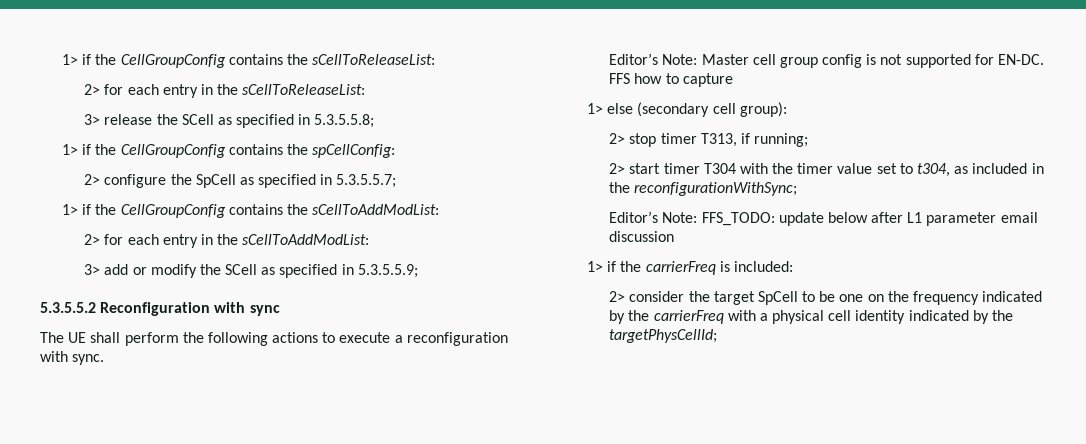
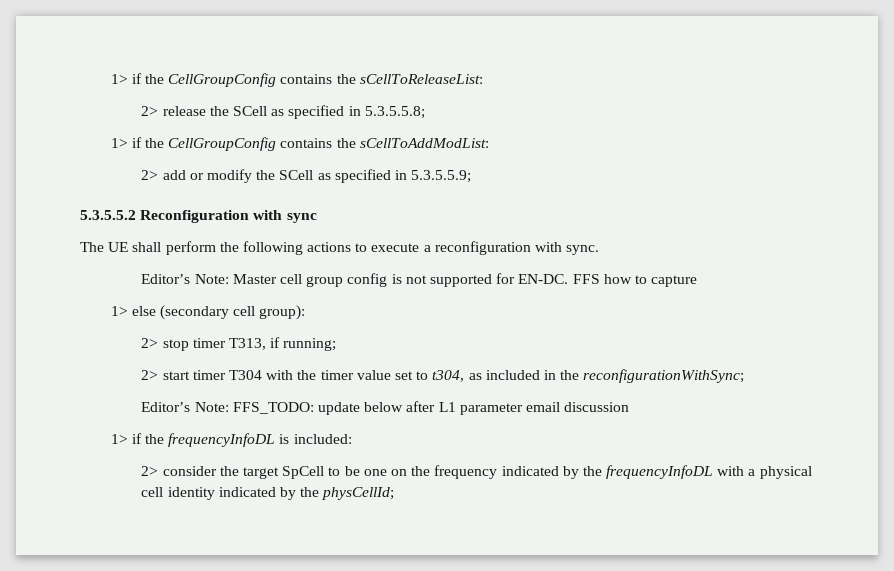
[104,84,366,98] [84,114,101,125] for each entry in the sCellToReleaseList: // 3> -> (159, 111) none
[62,144,396,158] [84,174,397,188] // 1> if the CellGroupConfig contains the spCellConfig: // 2> configure the SpCell as specified in 5.3.5.5.7; -> (425, 112) none
[104,234,370,248] [84,264,101,275] for each entry in the sCellToAddModList: // 3> -> (159, 175) none
[645,261,716,275] carrierFreq -> [168,433,276,447] frequencyInfoDL
[653,310,724,324] carrierFreq -> [606,465,714,479] frequencyInfoDL
[609,329,718,343] targetPhysCellId; -> [322,487,395,500] physCellId;

